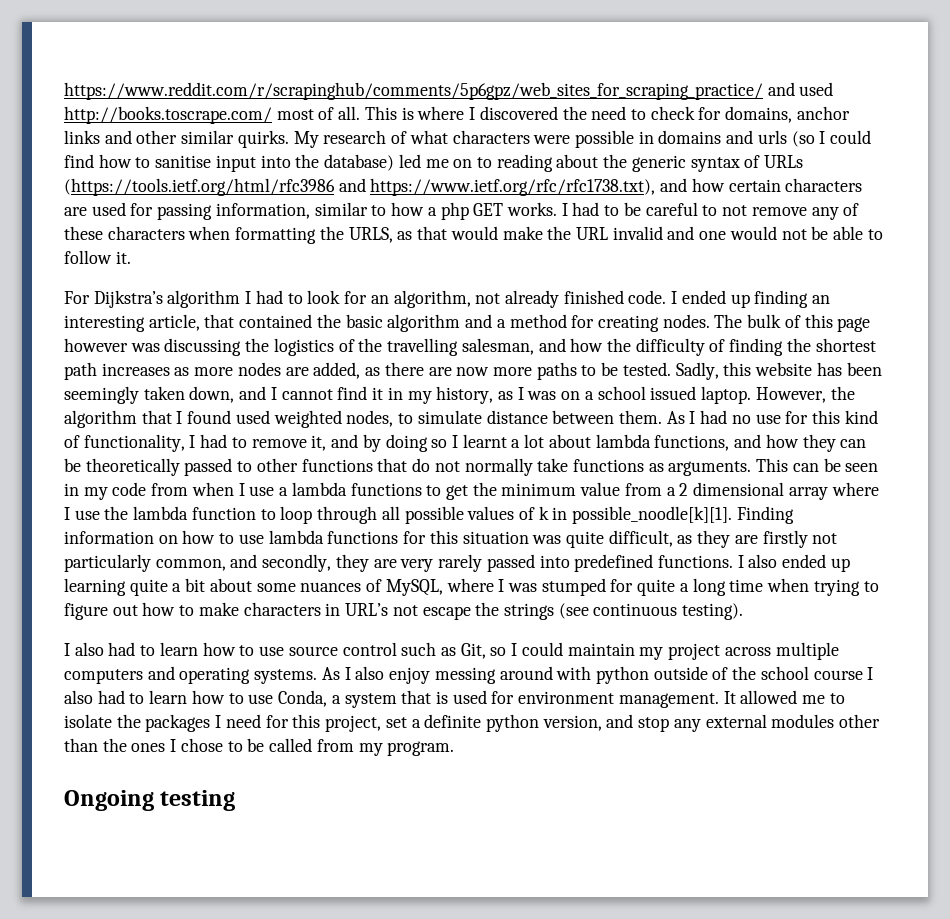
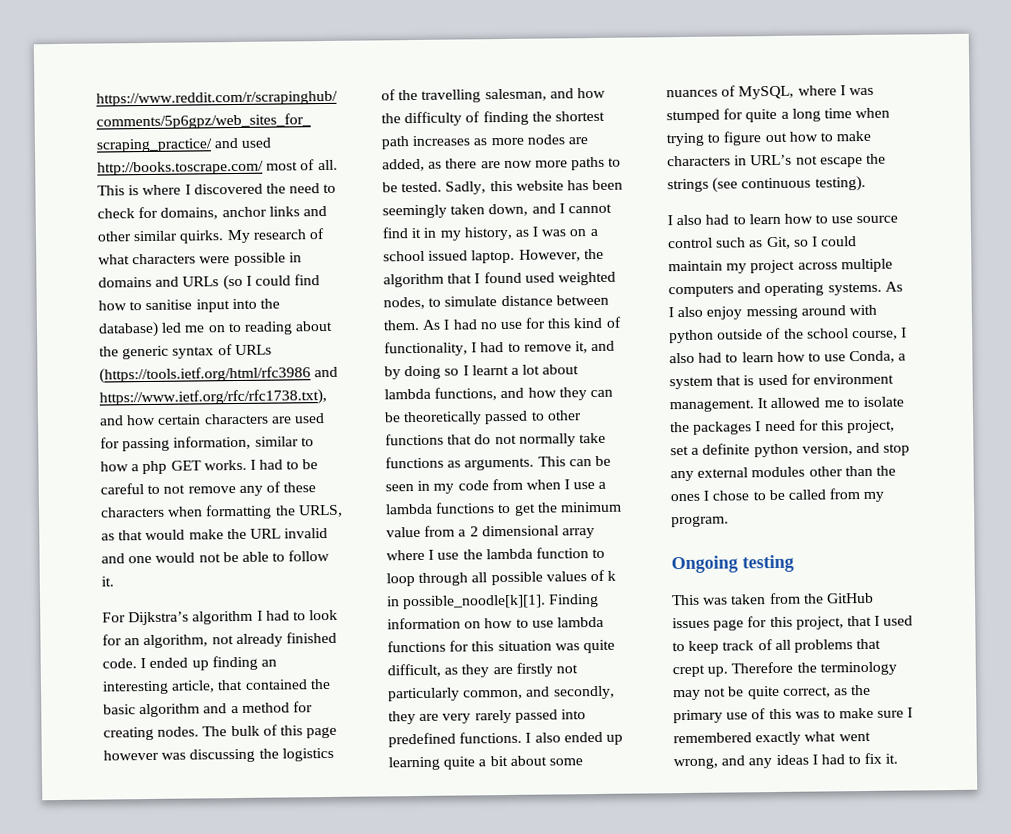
[757,130,787,144] urls -> [182,276,220,287] URLs
[813,670,863,680] course -> [851,330,898,341] course,
(236, 800) none -> [672,592,874,606] [672,615,914,631] [672,638,882,654] [672,661,897,678] [673,684,872,701] [673,707,914,724] [673,731,871,746] [673,752,899,770] // This was taken from the GitHub issues page for this project, that I used to keep track of all problems that crept up. Therefore the terminology may not be quite correct, as the primary use of this was to make sure I remembered exactly what went wrong, and any ideas I had to fix it.

